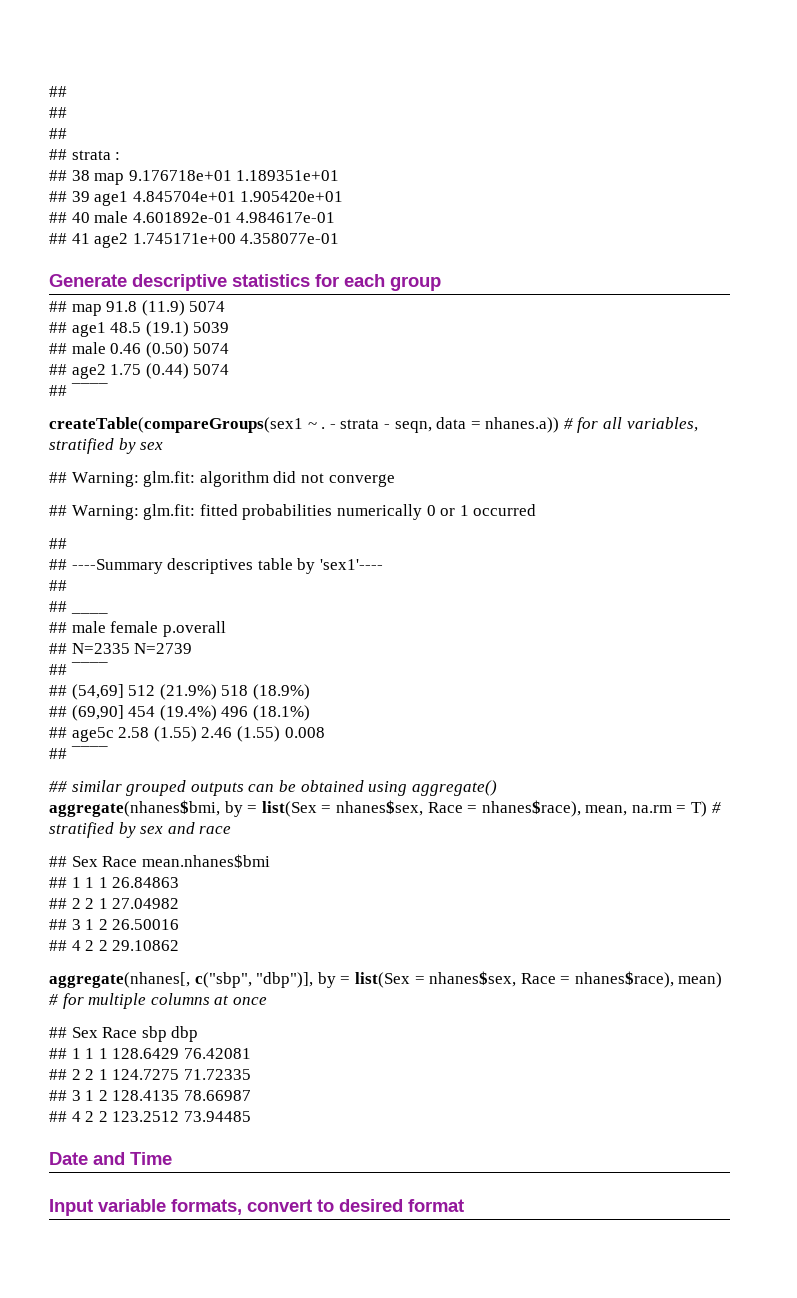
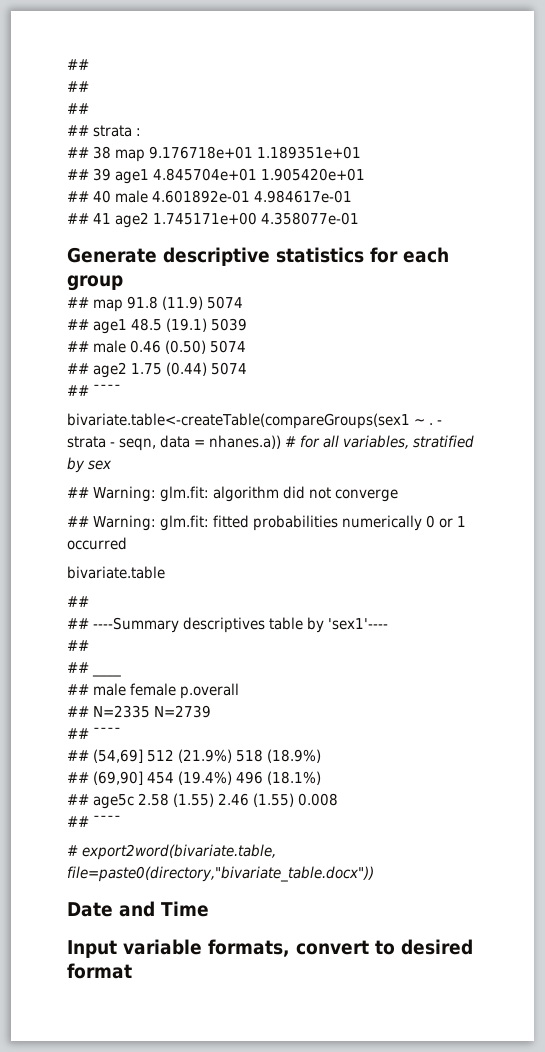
[49,417,303,433] createTable(compareGroups(sex1 -> [67,413,410,429] bivariate.table<-createTable(compareGroups(sex1
(537, 510) none -> [67,566,165,579] // bivariate.table
[49,780,497,796] [49,800,721,817] [49,822,232,838] [49,854,270,868] [49,877,180,888] [49,898,180,909] [49,919,180,930] [49,940,180,951] [49,971,723,988] [49,993,267,1009] [49,1026,199,1042] [49,1048,251,1059] [49,1069,251,1080] [49,1090,251,1101] [49,1111,251,1122] ## similar grouped outputs can be obtained using aggregate() // aggregate(nhanes$bmi, by = list(Sex = nhanes$sex, Race = nhanes$race), mean, na.rm = T) # stratified by sex and race // ## Sex Race mean.nhanes$bmi // ## 1 1 1 26.84863 // ## 2 2 1 27.04982 // ## 3 1 2 26.50016 // ## 4 2 2 29.10862 // aggregate(nhanes[, c("sbp", "dbp")], by = list(Sex = nhanes$sex, Race = nhanes$race), mean) # for multiple columns at once // ## Sex Race sbp dbp // ## 1 1 1 128.6429 76.42081 // ## 2 2 1 124.7275 71.72335 // ## 3 1 2 128.4135 78.66987 // ## 4 2 2 123.2512 73.94485 -> [67,844,276,860] [67,866,374,882] # export2word(bivariate.table, file=paste0(directory,"bivariate_table.docx"))

